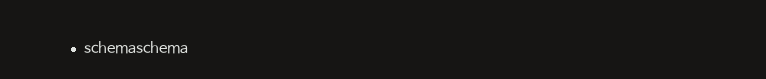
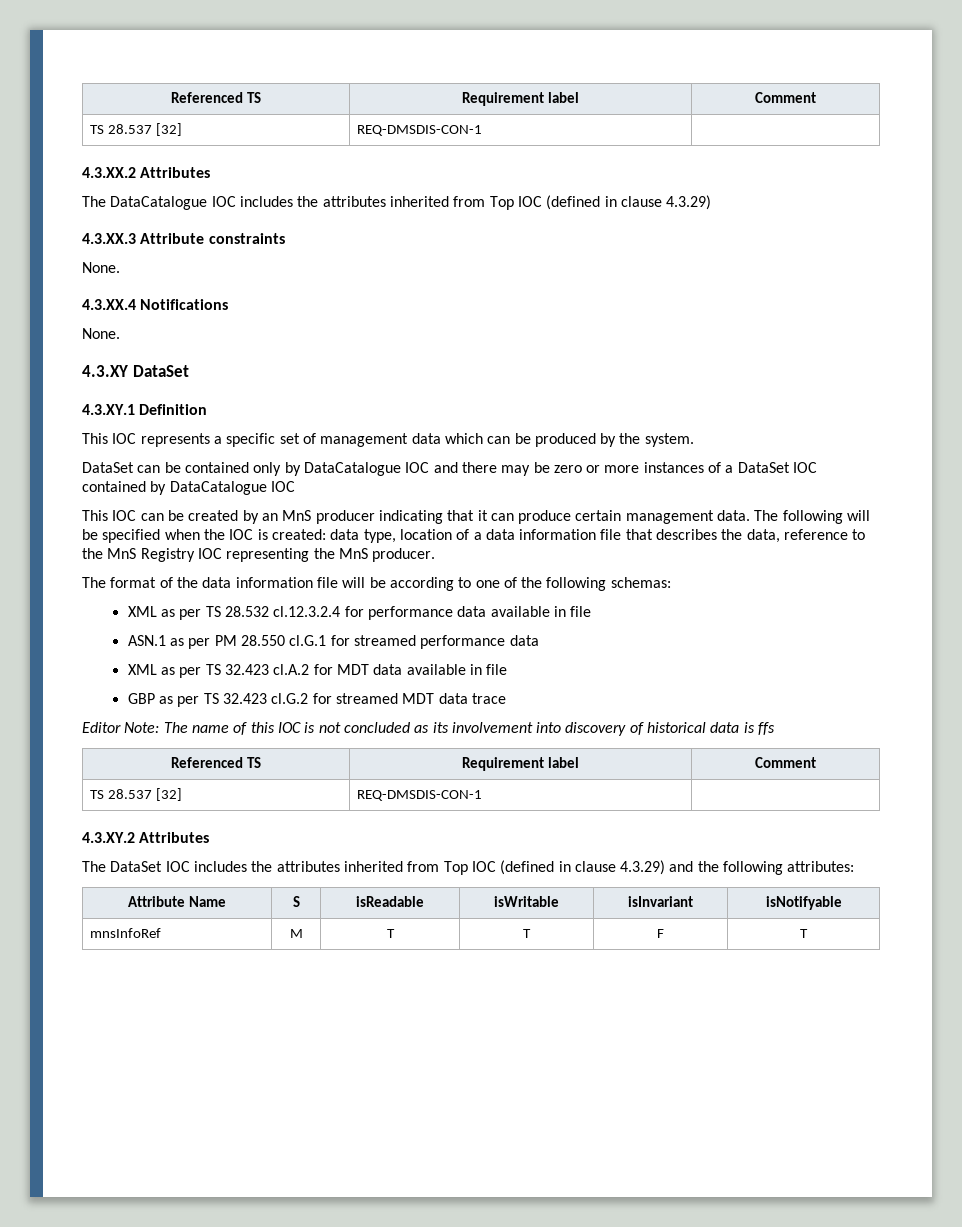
[84,41,189,54] schemaschema -> [171,92,261,103] [462,92,579,106] [755,92,816,103] [89,123,182,136] [356,125,482,136] [82,167,211,178] [82,195,712,210] [82,233,285,244] [82,262,120,273] [82,299,229,310] [82,328,120,339] [82,365,189,377] [82,404,208,415] [82,433,694,447] [82,462,818,476] [82,481,295,495] [82,510,871,524] [82,529,866,543] [82,548,436,562] [82,577,671,591] [127,606,592,620] [127,635,539,649] [127,664,508,678] [127,693,507,707] [82,722,776,736] [171,757,261,768] [462,757,579,771] [755,757,816,768] [89,788,182,801] [356,790,482,801] [82,832,210,843] [82,860,855,875] [128,896,226,907] [292,896,300,907] [356,896,424,907] [494,896,559,907] [628,896,693,907] [765,896,842,910] [89,928,161,938] [289,929,303,938] [386,929,395,938] [523,929,531,938] [657,929,664,938] [800,929,808,938] Referenced TS | Requirement label | Comment // TS 28.537 [32] | REQ-DMSDIS-CON-1 | // 4.3.XX.2 Attributes // The DataCatalogue IOC includes the attributes inherited from Top IOC (defined in clause 4.3.29) // 4.3.XX.3 Attribute constraints // None. // 4.3.XX.4 Notifications // None. // 4.3.XY DataSet // 4.3.XY.1 Definition // This IOC represents a specific set of management data which can be produced by the system. // DataSet can be contained only by DataCatalogue IOC and there may be zero or more instances of a DataSet IOC contained by DataCatalogue IOC // This IOC can be created by an MnS producer indicating that it can produce certain management data. The following will be specified when the IOC is created: data type, location of a data information file that describes the data, reference to the MnS Registry IOC representing the MnS producer. // The format of the data information file will be according to one of the following schemas: // XML as per TS 28.532 cl.12.3.2.4 for performance data available in file // ASN.1 as per PM 28.550 cl.G.1 for streamed performance data // XML as per TS 32.423 cl.A.2 for MDT data available in file // GBP as per TS 32.423 cl.G.2 for streamed MDT data trace // Editor Note: The name of this IOC is not concluded as its involvement into discovery of historical data is ffs // Referenced TS | Requirement label | Comment // TS 28.537 [32] | REQ-DMSDIS-CON-1 | // 4.3.XY.2 Attributes // The DataSet IOC includes the attributes inherited from Top IOC (defined in clause 4.3.29) and the following attributes: // Attribute Name | S | isReadable | isWritable | isInvariant | isNotifyable // mnsInfoRef | M | T | T | F | T

